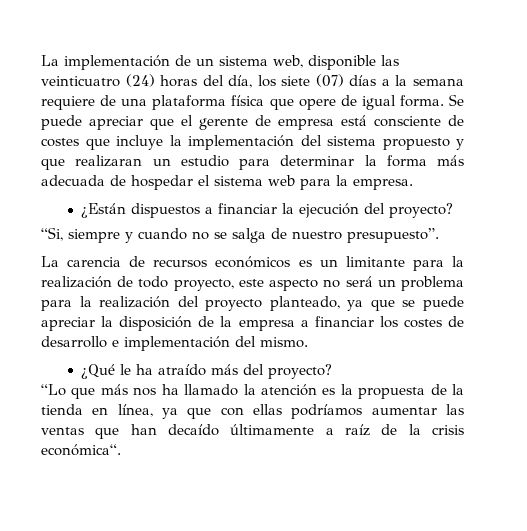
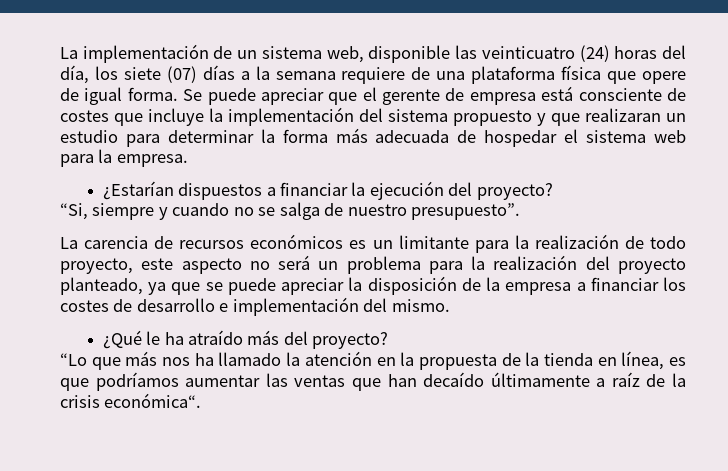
[81,203,127,218] ¿Están -> [102,181,174,200] ¿Estarían
[322,388,336,395] es -> [376,357,396,366] en
[162,404,282,419] ya que con ellas -> [669,357,686,366] [60,378,89,391] es que

